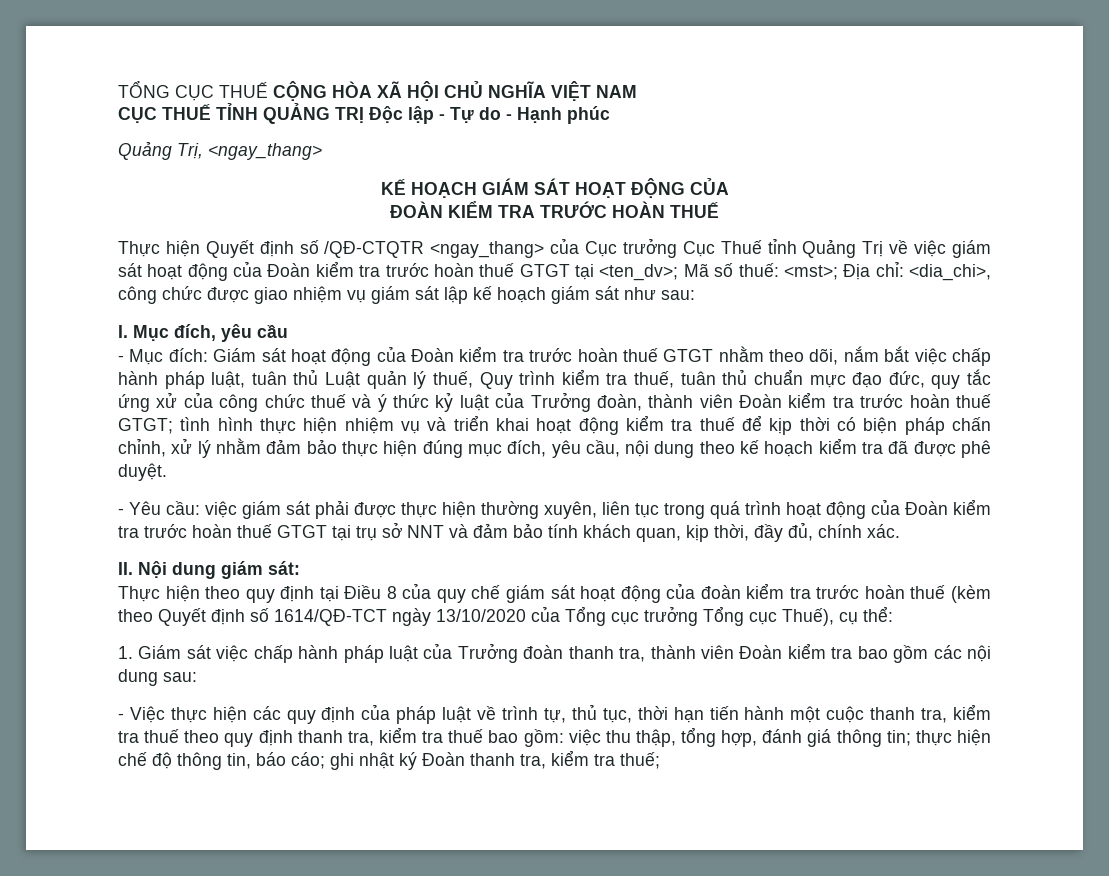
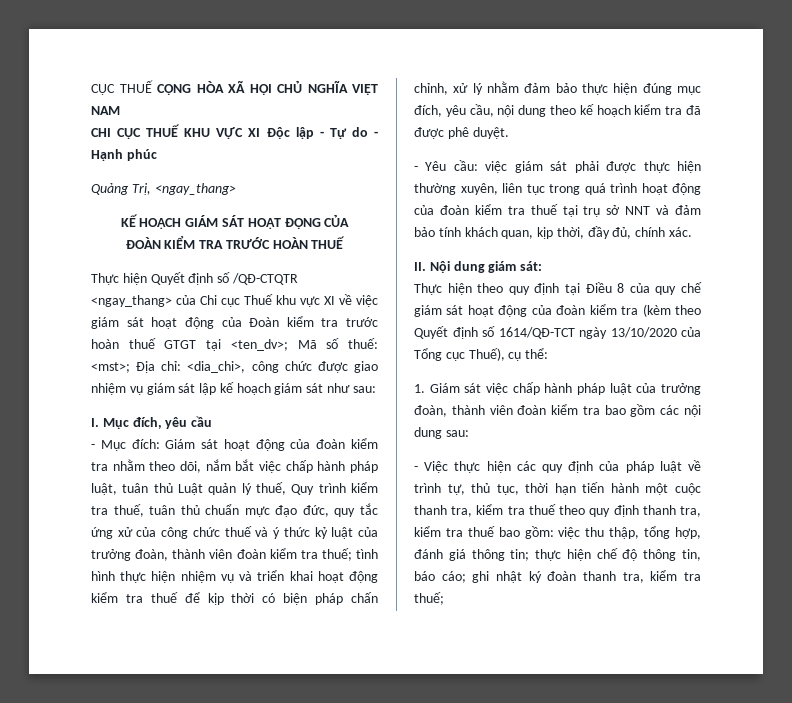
[118,80,170,98] TỔNG -> (91, 89) none
[118,103,364,124] CỤC THUẾ TỈNH QUẢNG TRỊ -> [91,124,261,139] CHI CỤC THUẾ KHU VỰC XI
[585,238,884,258] Cục trưởng Cục Thuế tỉnh Quảng Trị -> [200,294,335,307] Chi cục Thuế khu vực XI
[411,346,714,362] Đoàn kiểm tra trước hoàn thuế GTGT -> [316,438,378,449] [91,462,108,471] đoàn kiểm tra
[530,392,992,412] [118,418,173,434] Trưởng đoàn, thành viên Đoàn kiểm tra trước hoàn thuế GTGT; -> [91,548,352,561] trưởng đoàn, thành viên đoàn kiểm tra thuế;
[905,499,991,515] [118,524,327,538] Đoàn kiểm tra trước hoàn thuế GTGT -> [439,204,558,215] đoàn kiểm tra thuế
[816,585,946,599] trước hoàn thuế -> (639, 310) none
[644,606,777,626] trưởng Tổng cục -> (465, 356) none
[457,643,783,663] Trưởng đoàn thanh tra, thành viên Đoàn -> [661,383,701,395] [414,405,547,417] trưởng đoàn, thành viên đoàn
[422,752,465,766] Đoàn -> [547,571,577,581] đoàn

